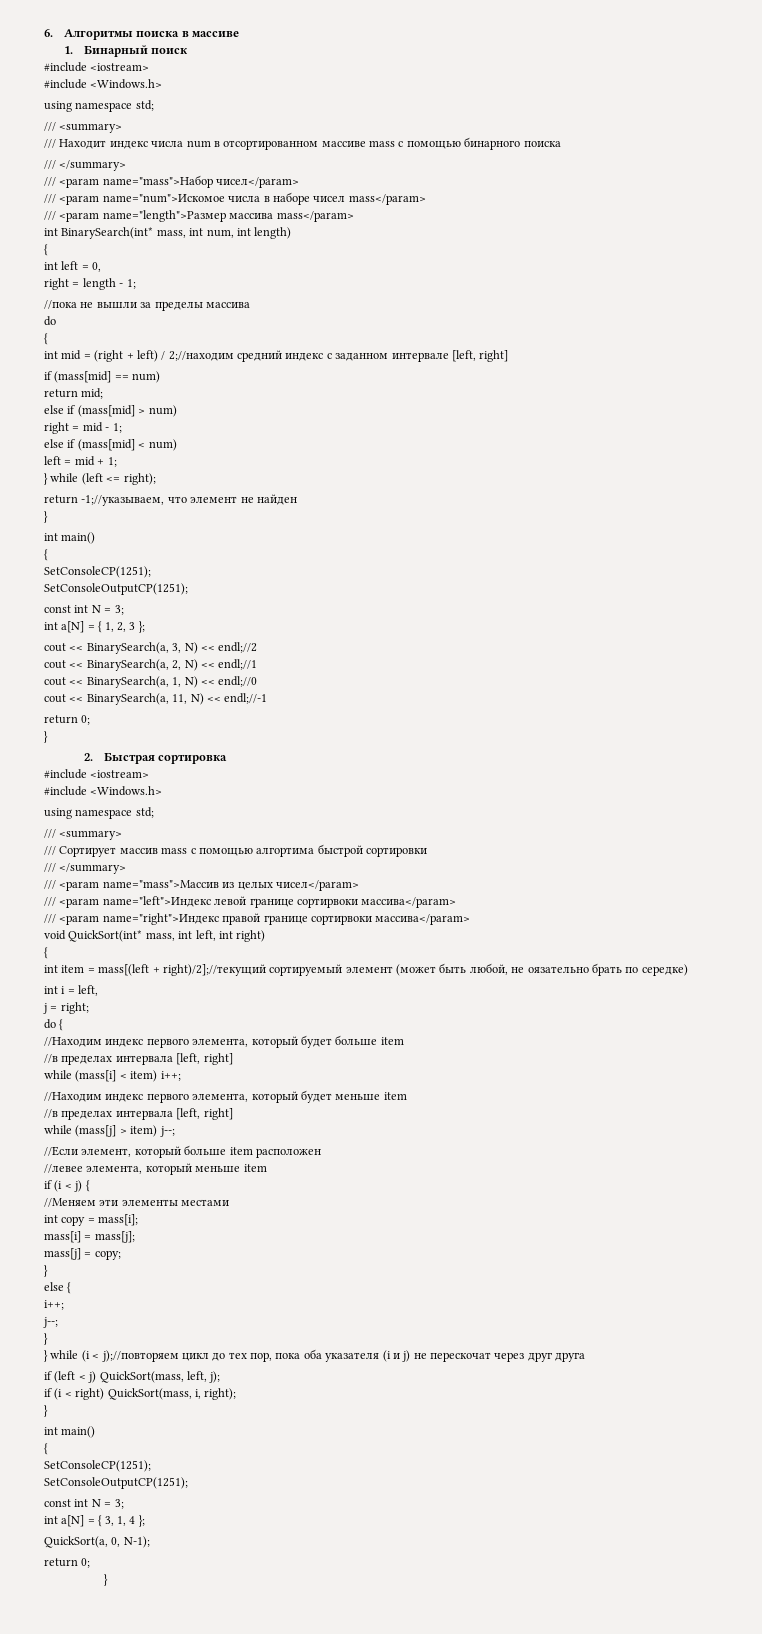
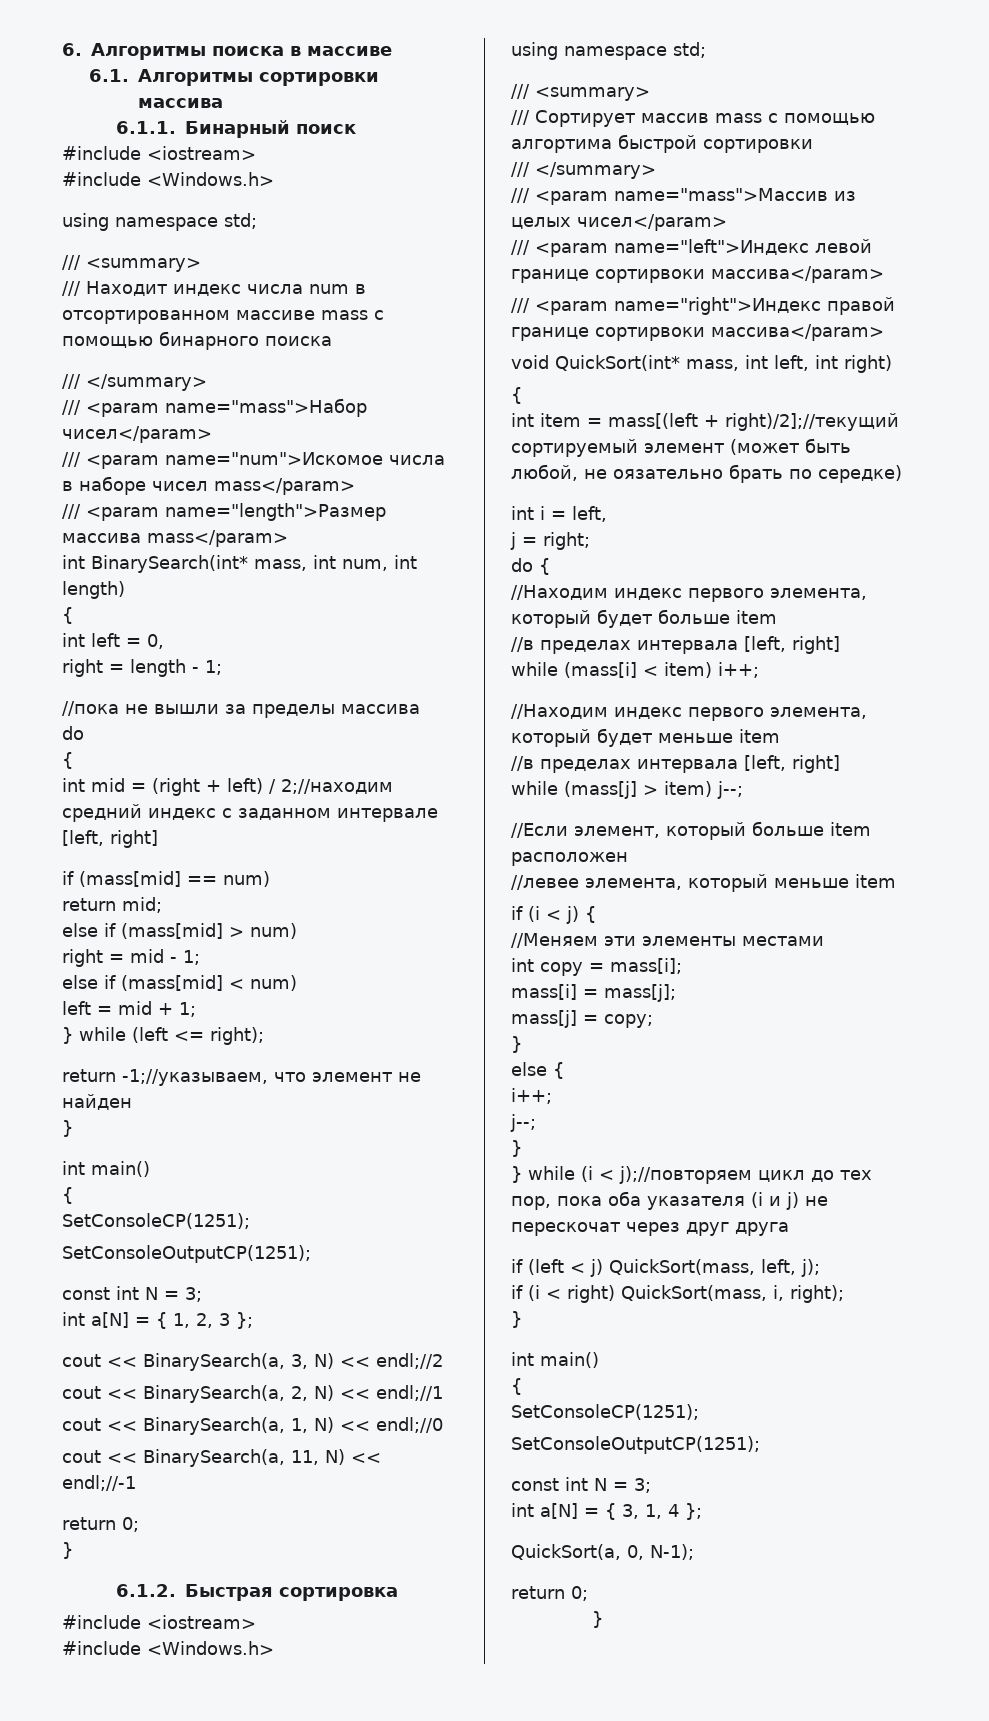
[63,46,73,54] 1. -> [88,69,379,86] [137,98,223,108] [115,121,176,134] 6.1. Алгоритмы сортировки массива // 6.1.1.
[83,753,93,761] 2. -> [115,1584,176,1597] 6.1.2.

